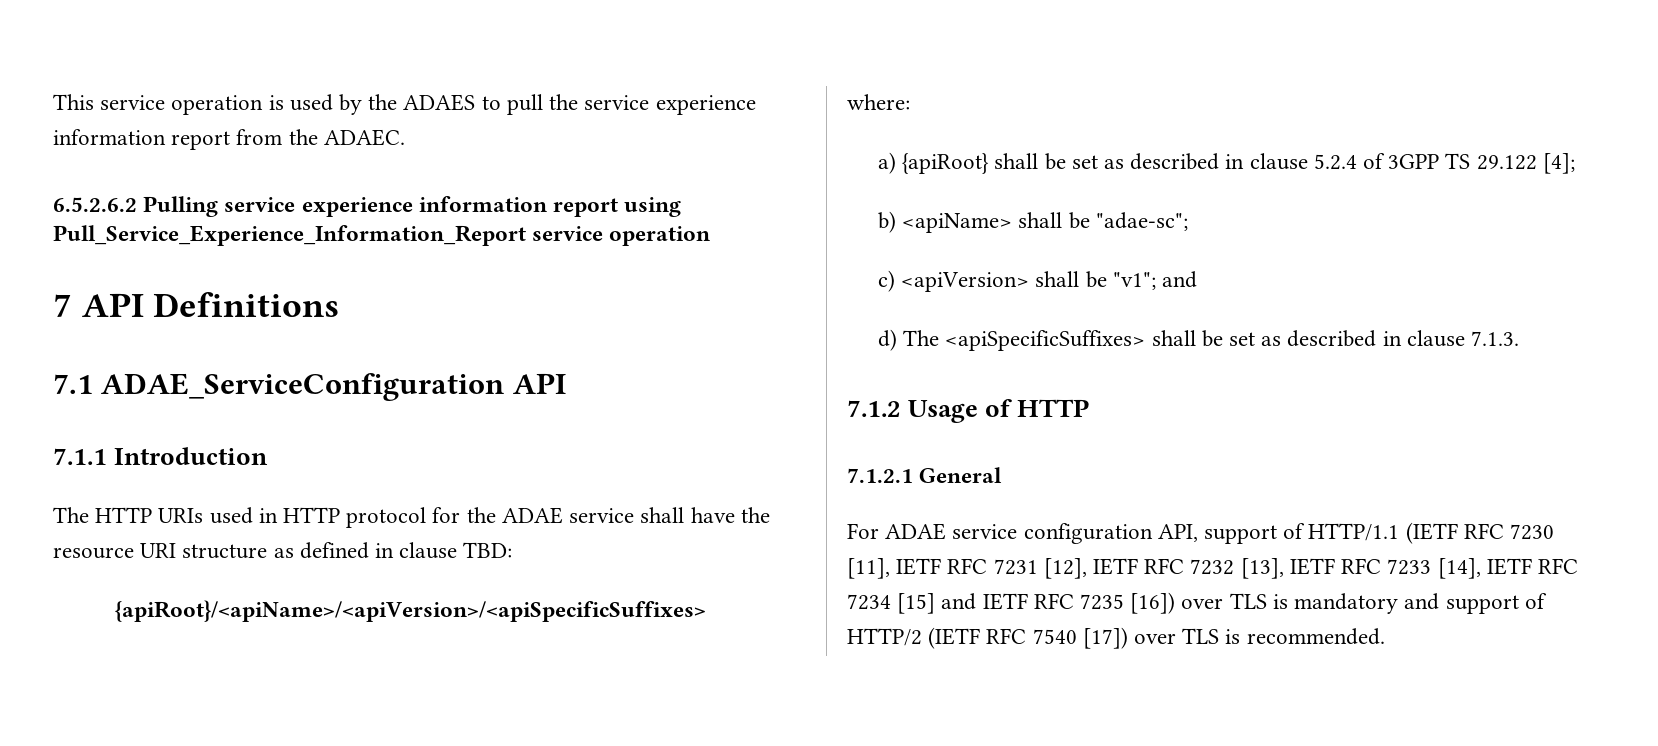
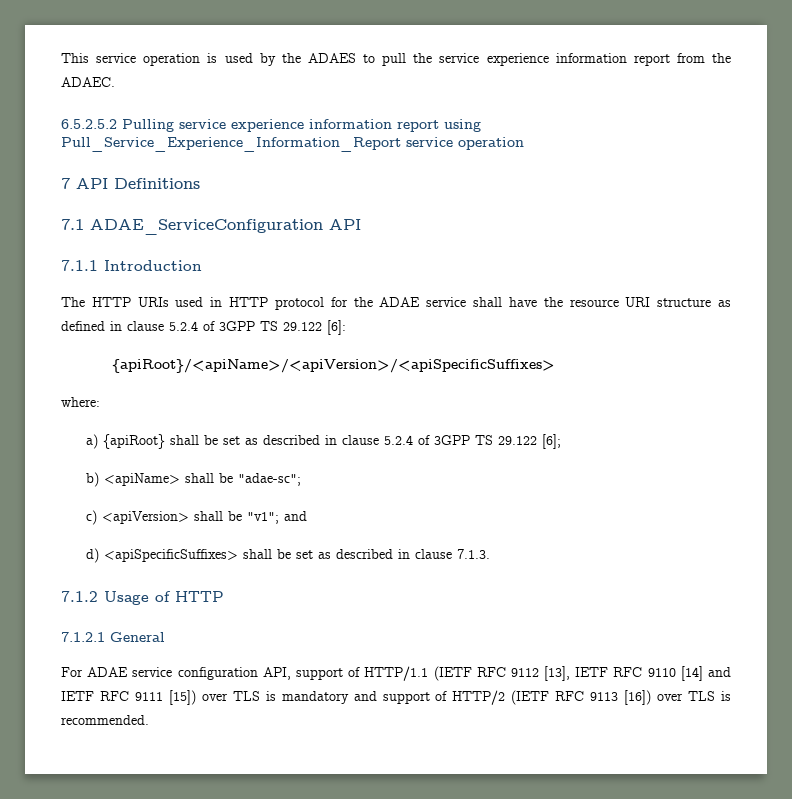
[53,197,137,212] 6.5.2.6.2 -> [61,119,117,129] 6.5.2.5.2
[463,542,513,558] TBD: -> [169,320,346,335] 5.2.4 of 3GPP TS 29.122 [6]:
[1542,153,1575,174] [4]; -> [542,434,562,449] [6];
[903,330,940,346] The -> (100, 555) none
[1510,524,1555,540] [847,558,1578,579] [847,593,936,614] 7230 [11], IETF RFC 7231 [12], IETF RFC 7232 [13], IETF RFC 7233 [14], IETF RFC 7234 [15] -> [510,666,703,681] 9112 [13], IETF RFC 9110 [14]
[1080,592,1176,614] 7235 [16]) -> [134,690,196,705] 9111 [15])
[1032,627,1128,649] 7540 [17]) -> [590,690,652,705] 9113 [16])

